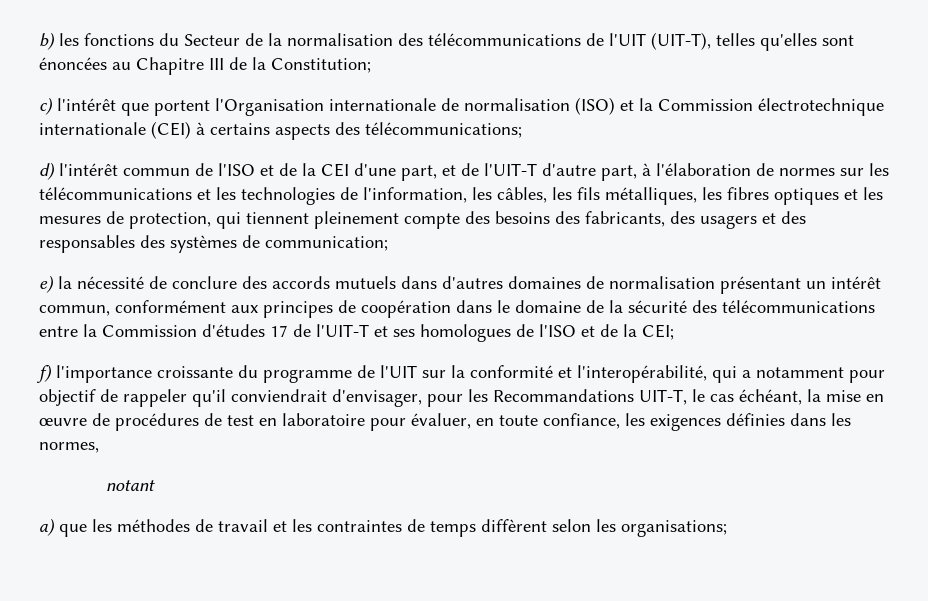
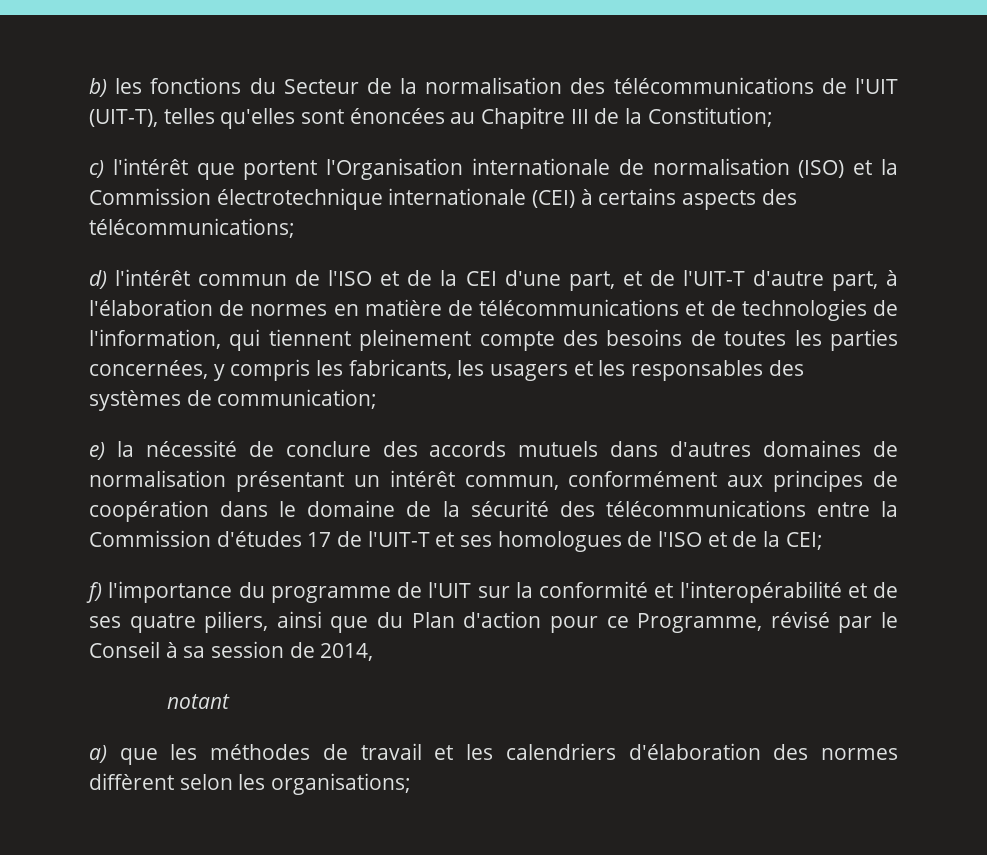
[840,163,889,176] sur les -> [333,299,473,316] en matière de
[216,187,236,200] les -> [710,300,736,316] de
[472,187,883,205] [39,211,211,229] les câbles, les fils métalliques, les fibres optiques et les mesures de protection, -> (221, 339) none
[555,211,695,227] des fabricants, des -> [690,329,898,351] [89,359,485,381] de toutes les parties concernées, y compris les fabricants, les
[781,211,806,224] des -> [598,360,626,376] les
[157,366,233,378] croissante -> (233, 592) none
[577,365,885,383] [39,389,884,407] [39,413,851,431] [39,442,99,453] l'interopérabilité, qui a notamment pour objectif de rappeler qu'il conviendrait d'envisager, pour les Recommandations UIT-T, le cas échéant, la mise en œuvre de procédures de test en laboratoire pour évaluer, en toute confiance, les exigences définies dans les normes, -> [679,581,898,603] [89,611,899,633] [89,641,374,661] l'interopérabilité et de ses quatre piliers, ainsi que du Plan d'action pour ce Programme, révisé par le Conseil à sa session de 2014,
[317,519,476,537] contraintes de temps -> [505,743,898,760] calendriers d'élaboration des normes

